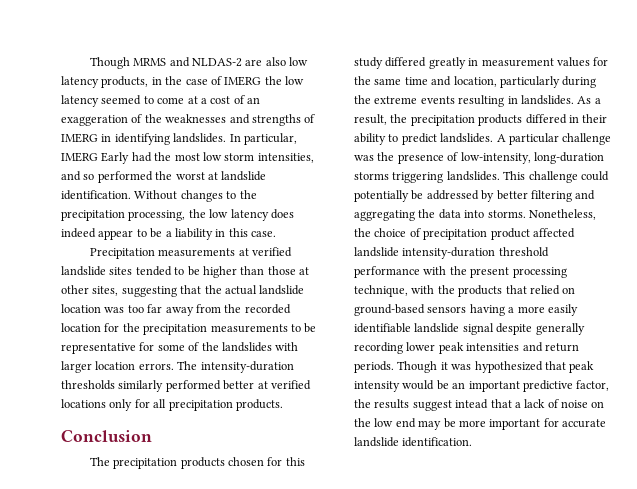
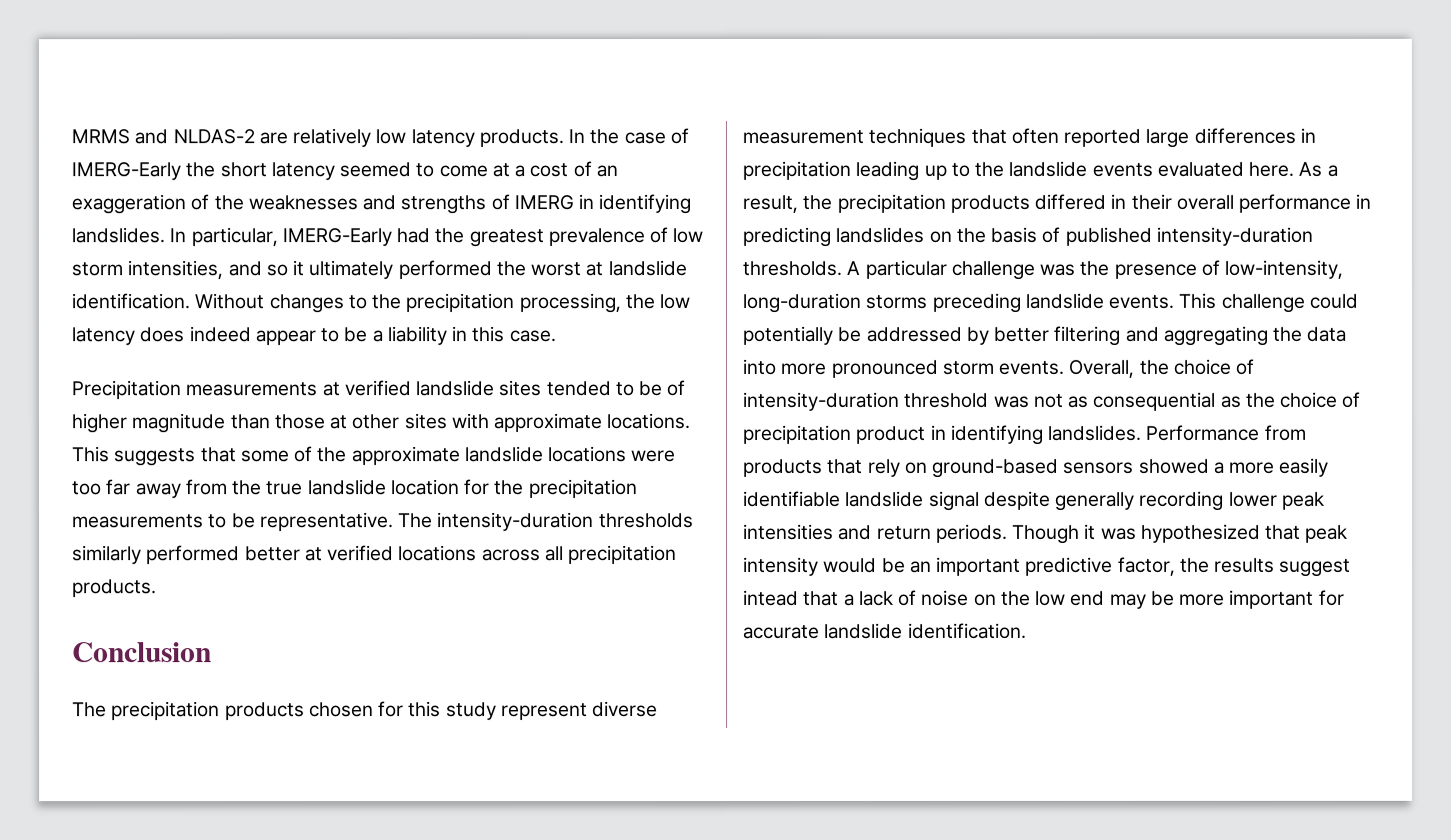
[89,57,130,69] Though -> (71, 137) none
[265,57,309,66] [61,76,162,88] also low latency products, in -> [292,128,586,148] relatively low latency products. In
[224,76,304,86] IMERG the low -> [71,162,267,181] IMERG-Early the short
[61,152,200,164] IMERG Early had the most -> [281,227,669,248] IMERG-Early had the greatest prevalence of
(95, 177) none -> [292,260,394,280] it ultimately
[202,266,237,278] higher -> [666,380,686,397] [71,413,227,434] of higher magnitude
[92,285,305,297] [61,304,125,313] sites, suggesting that the actual landslide location was -> [403,413,692,433] [72,446,677,467] sites with approximate locations. This suggests that some of the approximate landslide locations were
[244,304,291,314] recorded -> [266,479,387,496] true landslide
[61,342,299,354] [61,361,174,373] representative for some of the landslides with larger location errors. -> [259,512,394,532] representative.
[109,399,150,411] only for -> [481,549,541,562] across
[385,57,609,69] [354,76,597,88] [354,95,574,107] differed greatly in measurement values for the same time and location, particularly during the extreme events resulting in landslides. -> [500,701,659,721] [742,127,1316,148] [742,160,1295,181] represent diverse measurement techniques that often reported large differences in precipitation leading up to the landslide events evaluated here.
[354,133,494,145] ability to predict landslides. -> [1175,193,1372,213] [742,226,1313,247] [742,260,842,276] overall performance in predicting landslides on the basis of published intensity-duration thresholds.
[392,171,500,183] triggering landslides. -> [931,292,1175,313] preceding landslide events.
[487,209,596,220] storms. Nonetheless, -> [780,358,1255,378] [742,391,1241,411] more pronounced storm events. Overall, the choice of intensity-duration threshold was not as consequential as
[532,228,575,238] [354,247,549,259] [354,266,567,278] [354,285,455,297] affected landslide intensity-duration threshold performance with the present processing technique, with the -> [930,424,1307,445] in identifying landslides. Performance from
[529,285,560,295] relied -> [867,458,901,477] rely
[469,304,505,316] having -> [1138,458,1210,474] showed

